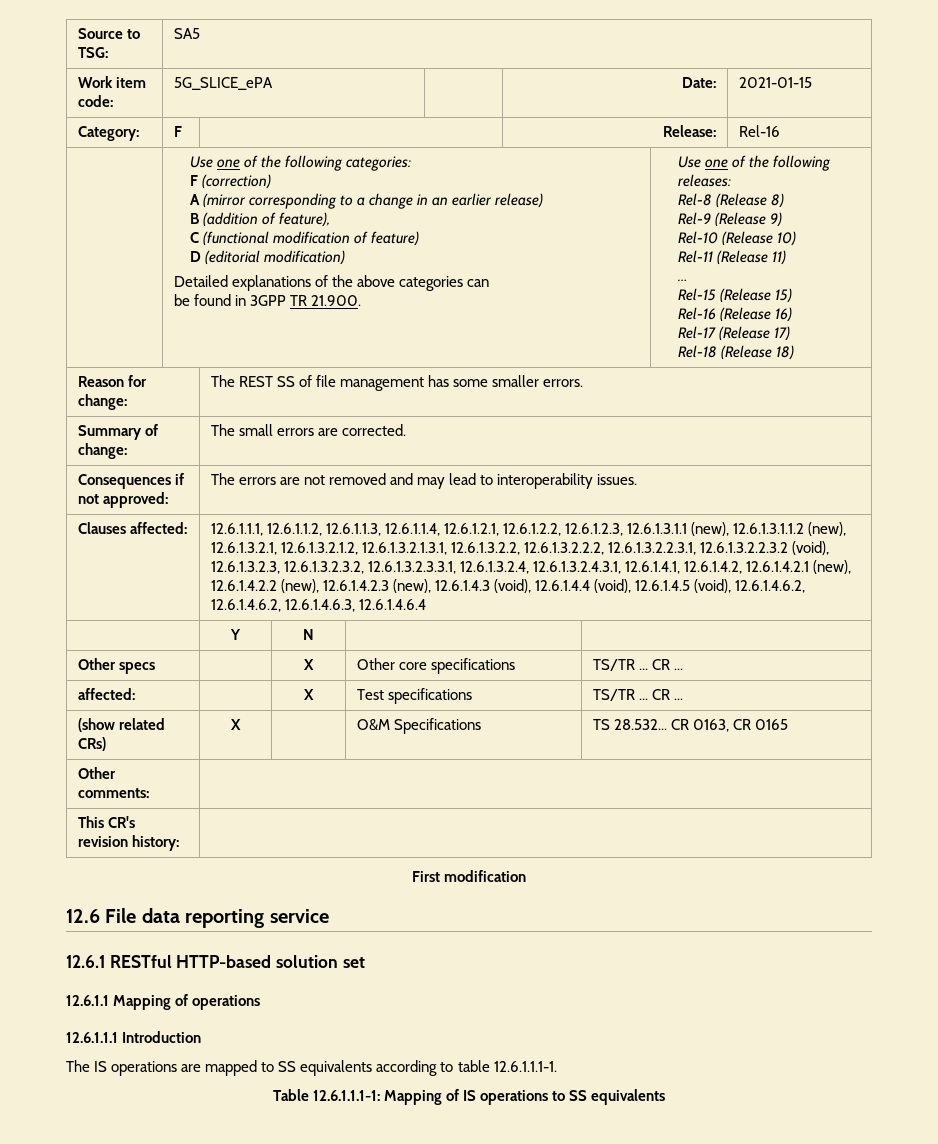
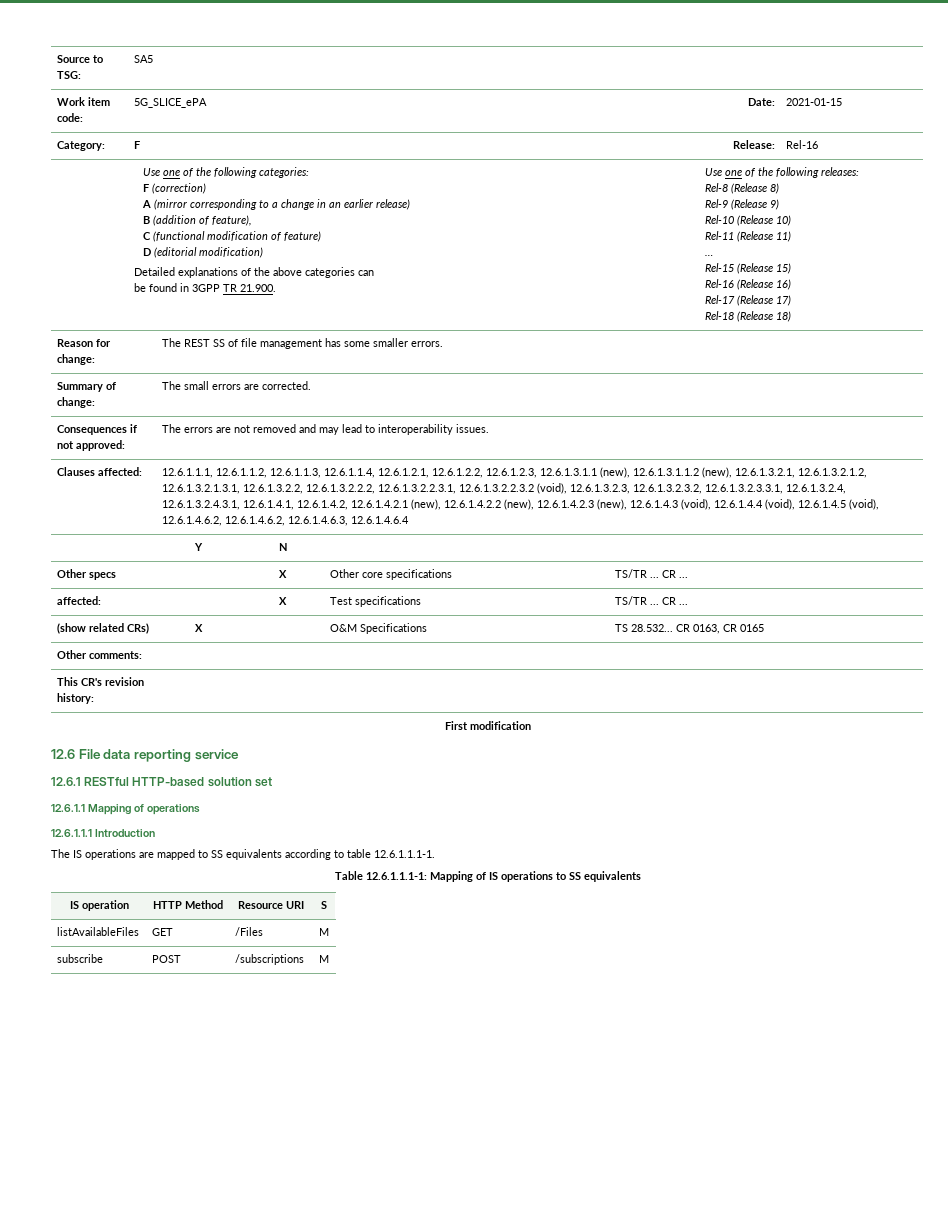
(666, 1097) none -> [69,900,129,911] [153,900,223,909] [238,901,304,909] [321,901,327,909] [57,927,140,936] [152,928,174,936] [235,927,264,936] [319,928,329,936] [57,954,104,963] [152,955,182,963] [235,954,305,965] [319,955,329,963] // IS operation | HTTP Method | Resource URI | S // listAvailableFiles | GET | /Files | M // subscribe | POST | /subscriptions | M

